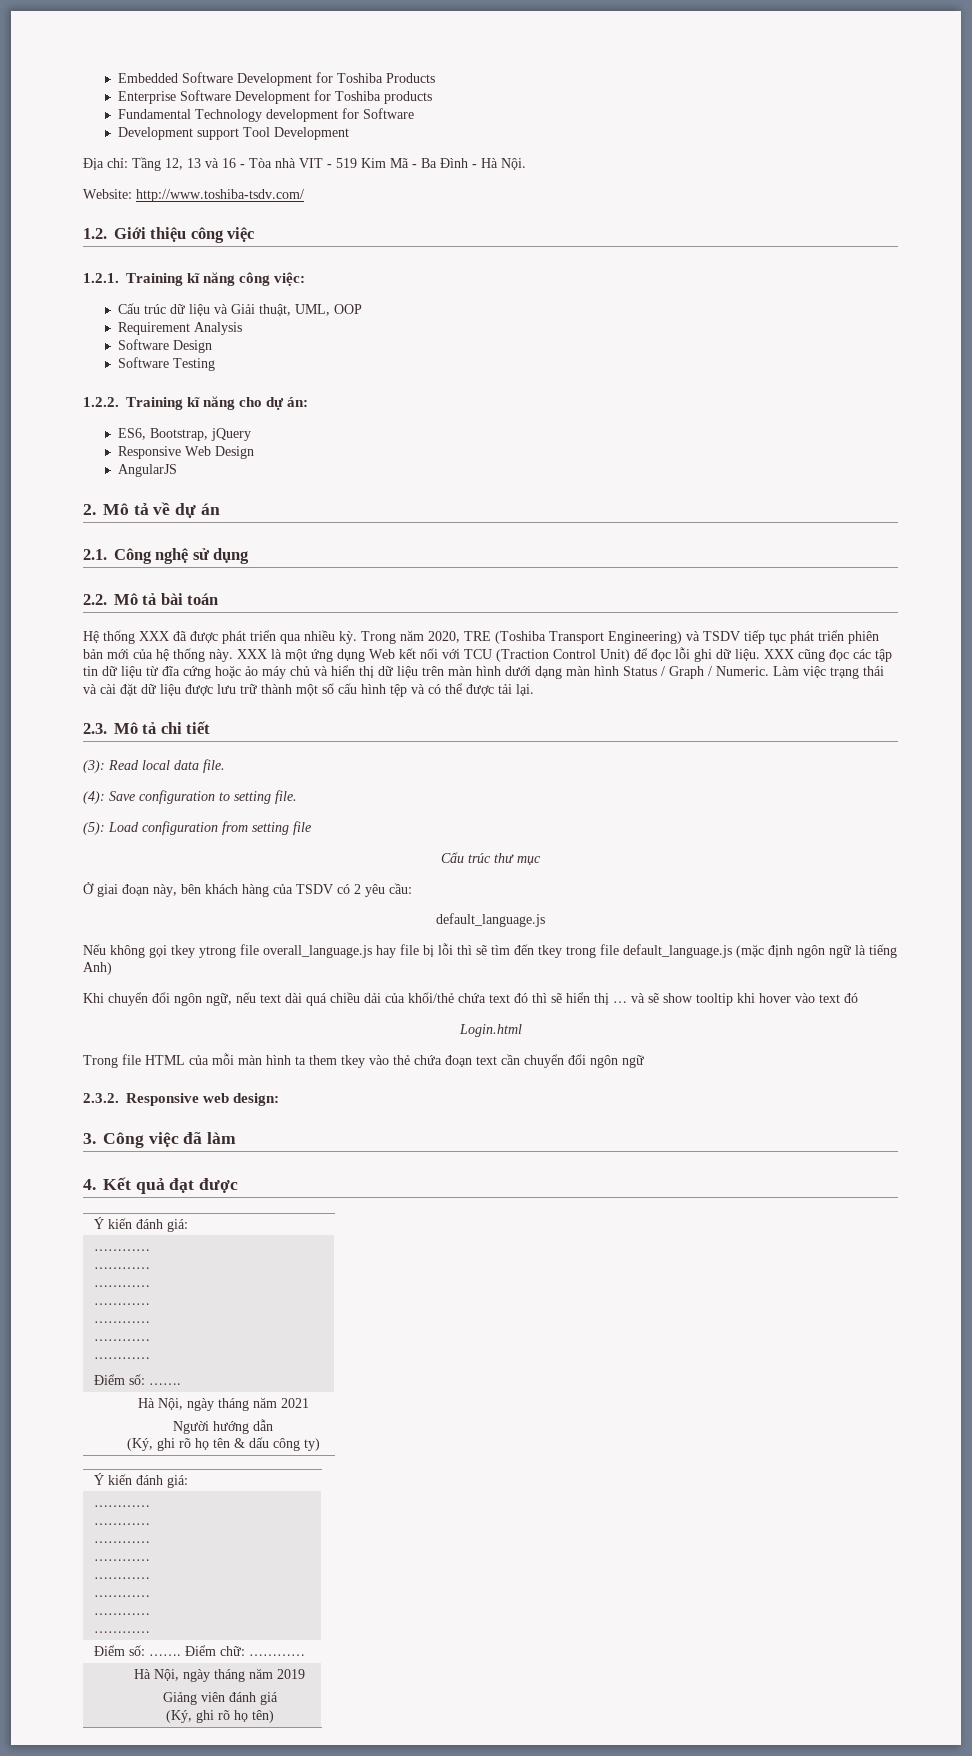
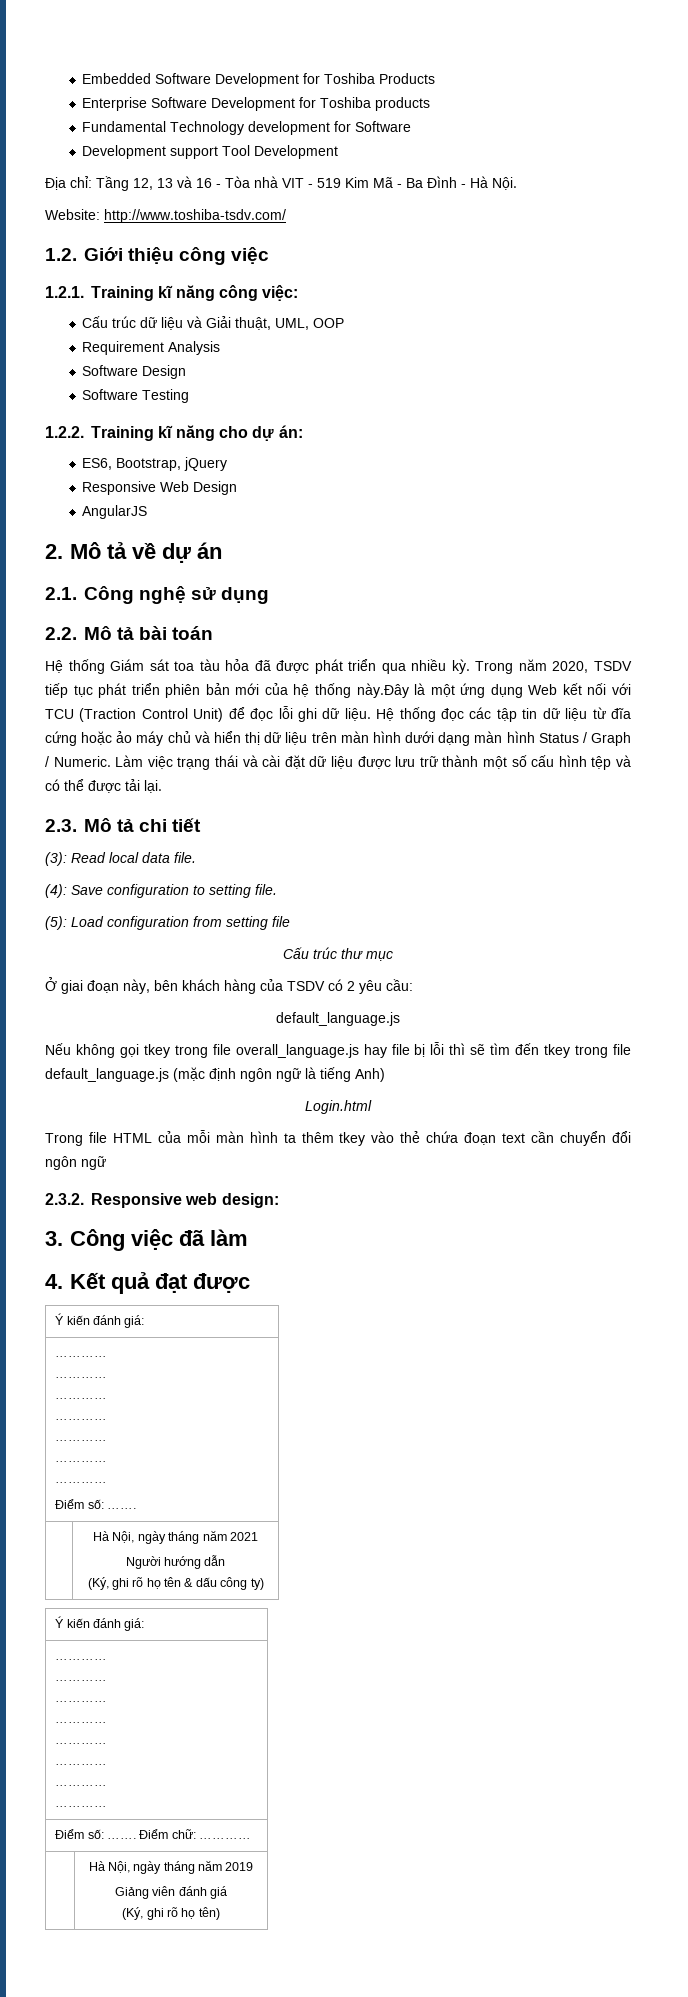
[139,631,169,641] XXX -> [110,659,250,671] Giám sát toa tàu hỏa
[464,631,700,644] TRE (Toshiba Transport Engineering) và -> (589, 667) none
[209,649,267,662] này. XXX -> [356,683,409,698] này.Đây
[764,649,825,662] XXX cũng -> [376,707,436,722] Hệ thống
[199,946,236,958] ytrong -> [174,1045,208,1058] trong
[83,992,858,1006] // Khi chuyển đổi ngôn ngữ, nếu text dài quá chiều dải của khối/thẻ chứa text đó thì sẽ hiển thị … và sẽ show tooltip khi hover vào text đó -> (385, 1075) none
[309,1055,337,1065] them -> [301,1132,334,1143] thêm

